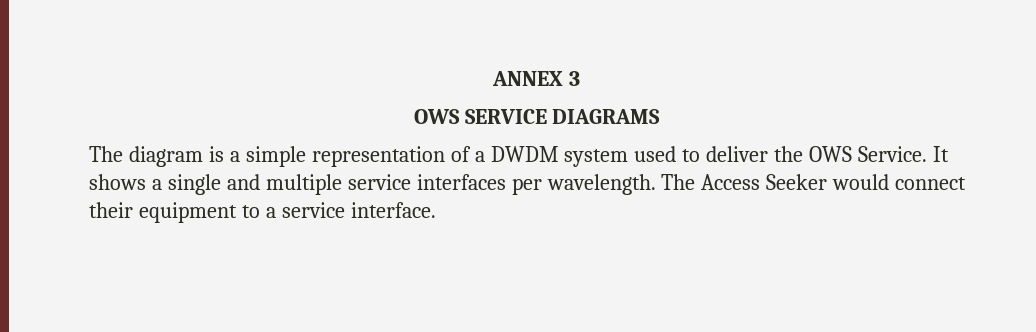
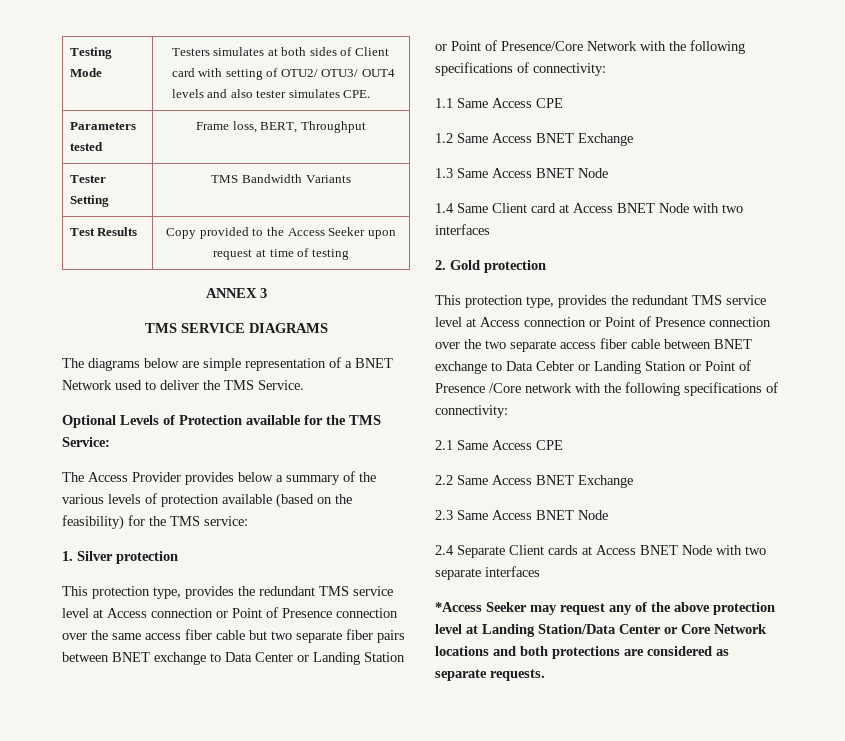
(492, 78) none -> [69,47,112,59] [69,68,102,77] [171,47,389,56] [171,68,395,80] [171,89,371,98] [69,122,136,130] [69,142,103,151] [196,121,366,133] [69,175,106,183] [69,195,109,207] [211,174,351,183] [69,227,138,236] [166,227,396,239] [213,248,349,260] Testing Mode | Testers simulates at both sides of Client card with setting of OTU2/ OTU3/ OUT4 levels and also tester simulates CPE. // Parameters tested | Frame loss, BERT, Throughput // Tester Setting | TMS Bandwidth Variants // Test Results | Copy provided to the Access Seeker upon request at time of testing //
[413,109,460,124] OWS -> [144,323,177,333] TMS
[128,146,240,167] diagram is a -> [88,358,199,371] diagrams below are
[490,146,629,167] DWDM system -> [355,358,393,368] [62,380,112,390] BNET Network
[809,146,853,162] OWS -> [224,380,254,390] TMS
[933,146,950,162] [89,174,967,195] [89,202,436,223] It shows a single and multiple service interfaces per wavelength. The Access Seeker would connect their equipment to a service interface. -> [62,415,381,428] [62,437,110,447] [62,471,376,485] [62,493,352,508] [62,515,248,530] [62,551,178,564] [62,586,393,599] [62,607,398,618] [62,629,405,643] [62,652,405,665] [435,40,745,54] [435,62,606,76] [435,98,563,108] [435,133,633,146] [435,168,608,178] [435,203,743,213] [435,224,490,235] [435,260,546,273] [435,295,766,308] [435,316,771,327] [435,338,752,352] [435,360,751,374] [435,382,778,396] [435,405,508,418] [435,440,563,450] [435,475,633,488] [435,510,608,520] [435,545,766,558] [435,566,540,580] [435,602,775,615] [435,624,767,637] [435,646,729,659] [435,669,545,681] // Optional Levels of Protection available for the TMS Service: // The Access Provider provides below a summary of the various levels of protection available (based on the feasibility) for the TMS service: // 1. Silver protection // This protection type, provides the redundant TMS service level at Access connection or Point of Presence connection over the same access fiber cable but two separate fiber pairs between BNET exchange to Data Center or Landing Station or Point of Presence/Core Network with the following specifications of connectivity: // 1.1 Same Access CPE // 1.2 Same Access BNET Exchange // 1.3 Same Access BNET Node // 1.4 Same Client card at Access BNET Node with two interfaces // 2. Gold protection // This protection type, provides the redundant TMS service level at Access connection or Point of Presence connection over the two separate access fiber cable between BNET exchange to Data Cebter or Landing Station or Point of Presence /Core network with the following specifications of connectivity: // 2.1 Same Access CPE // 2.2 Same Access BNET Exchange // 2.3 Same Access BNET Node // 2.4 Separate Client cards at Access BNET Node with two separate interfaces // *Access Seeker may request any of the above protection level at Landing Station/Data Center or Core Network locations and both protections are considered as separate requests.

